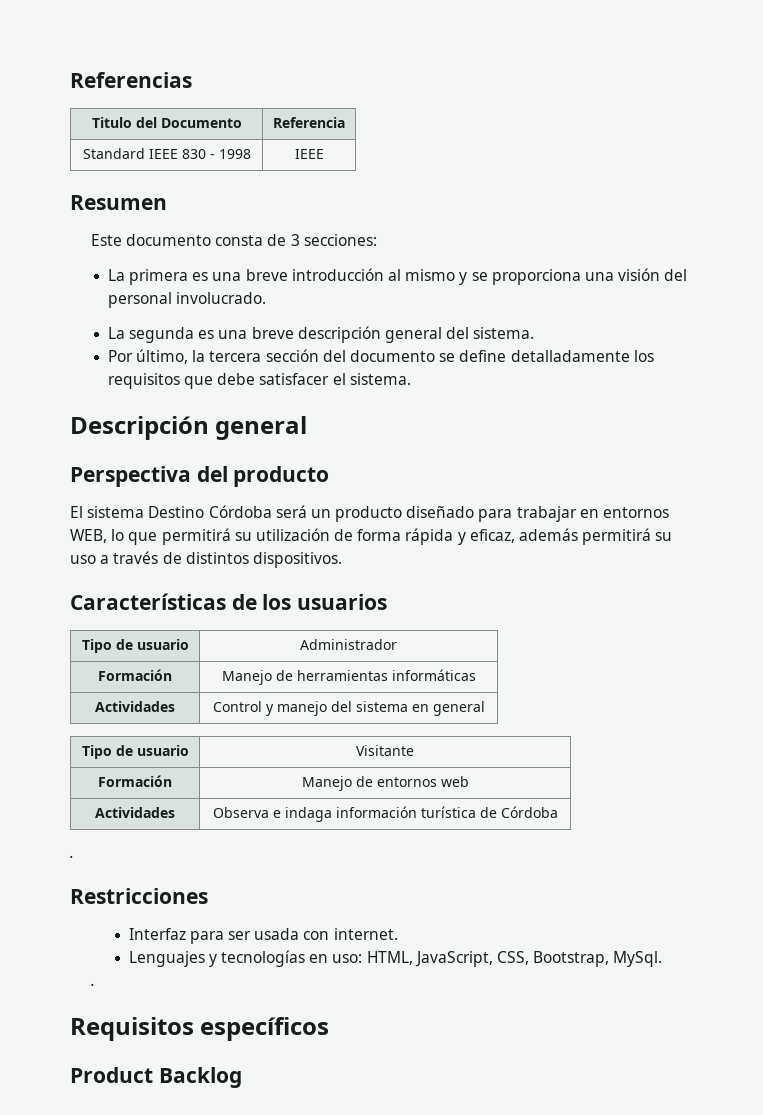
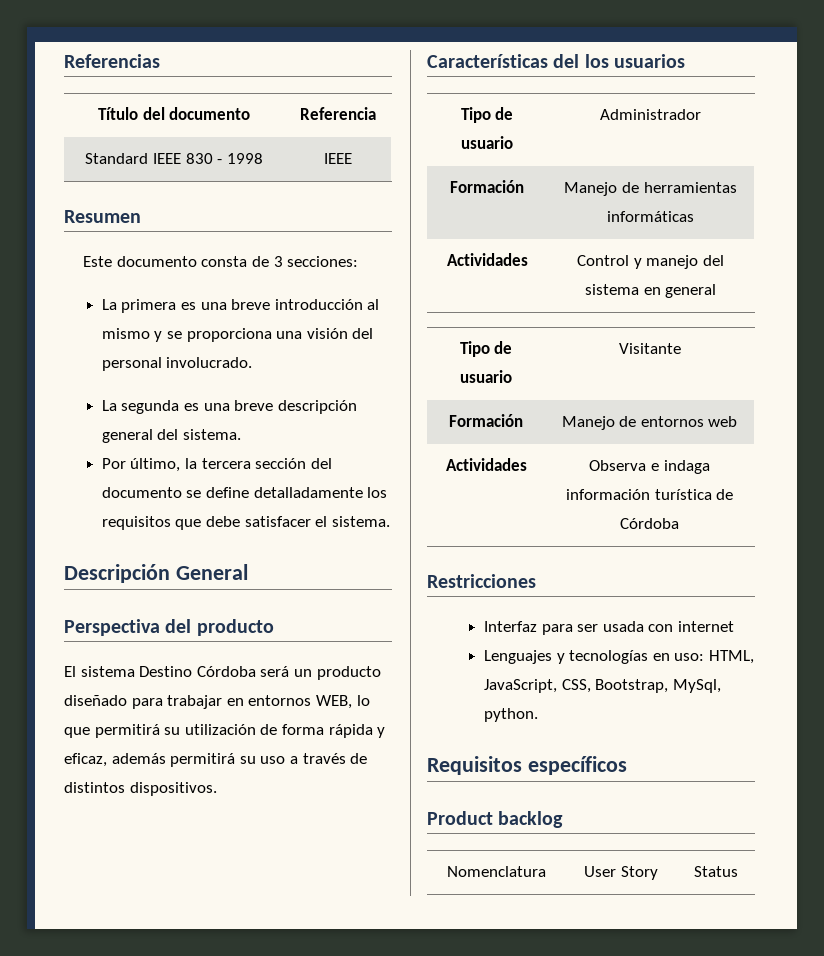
[91,117,242,128] Titulo del Documento -> [97,107,251,120] Título del documento
[215,416,308,440] general -> [175,564,248,580] General
[231,594,257,610] de -> [553,54,580,68] del
[70,855,74,858] // . -> (679, 523) none
[333,928,398,940] internet. -> [678,621,735,632] internet
[613,951,663,967] [90,983,95,986] MySql. // . -> [672,679,721,693] [484,708,539,722] MySql, python.
[158,1067,242,1088] Backlog -> [498,811,564,828] [447,866,546,877] [584,866,658,880] [693,866,738,877] backlog // Nomenclatura | User Story | Status

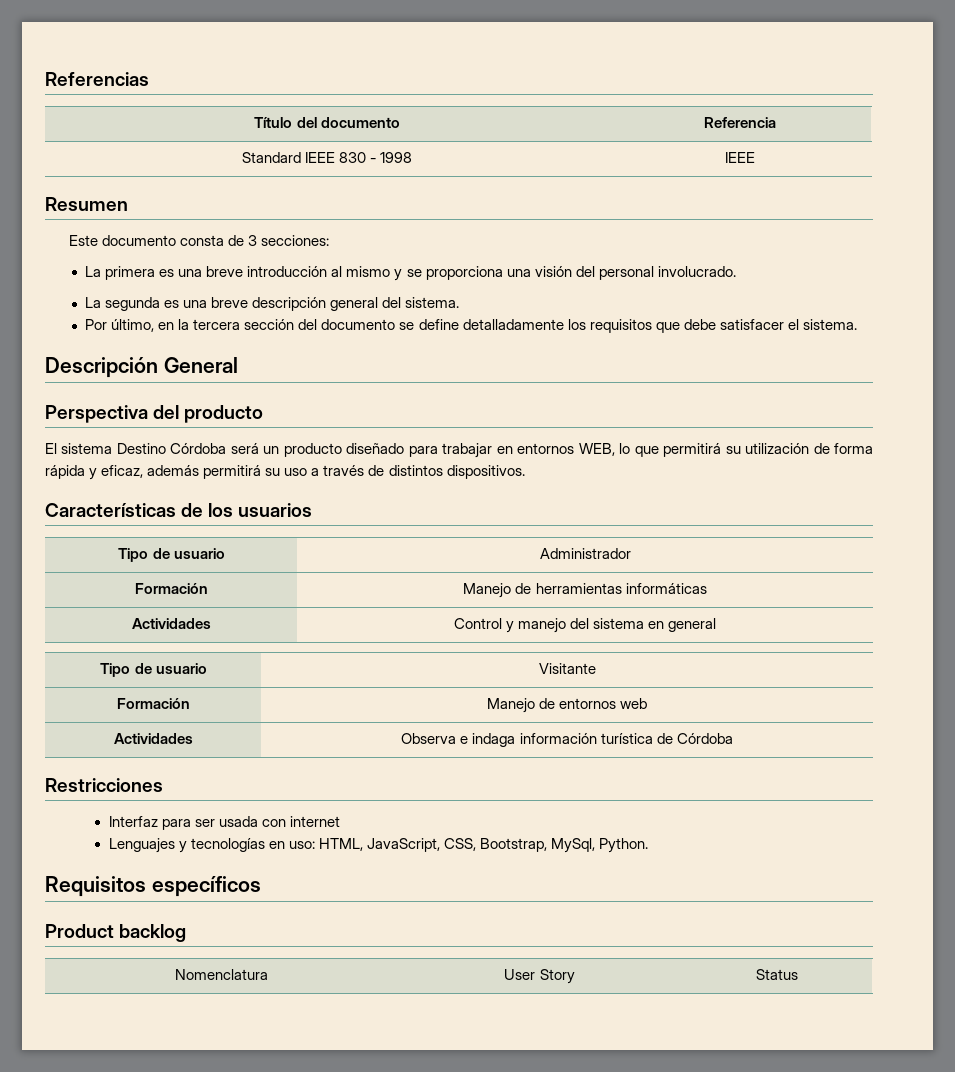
(181, 465) none -> [158,322,175,330] en
[553,54,580,68] del -> [181,503,204,517] de
[484,708,539,722] python. -> [599,838,649,853] Python.

